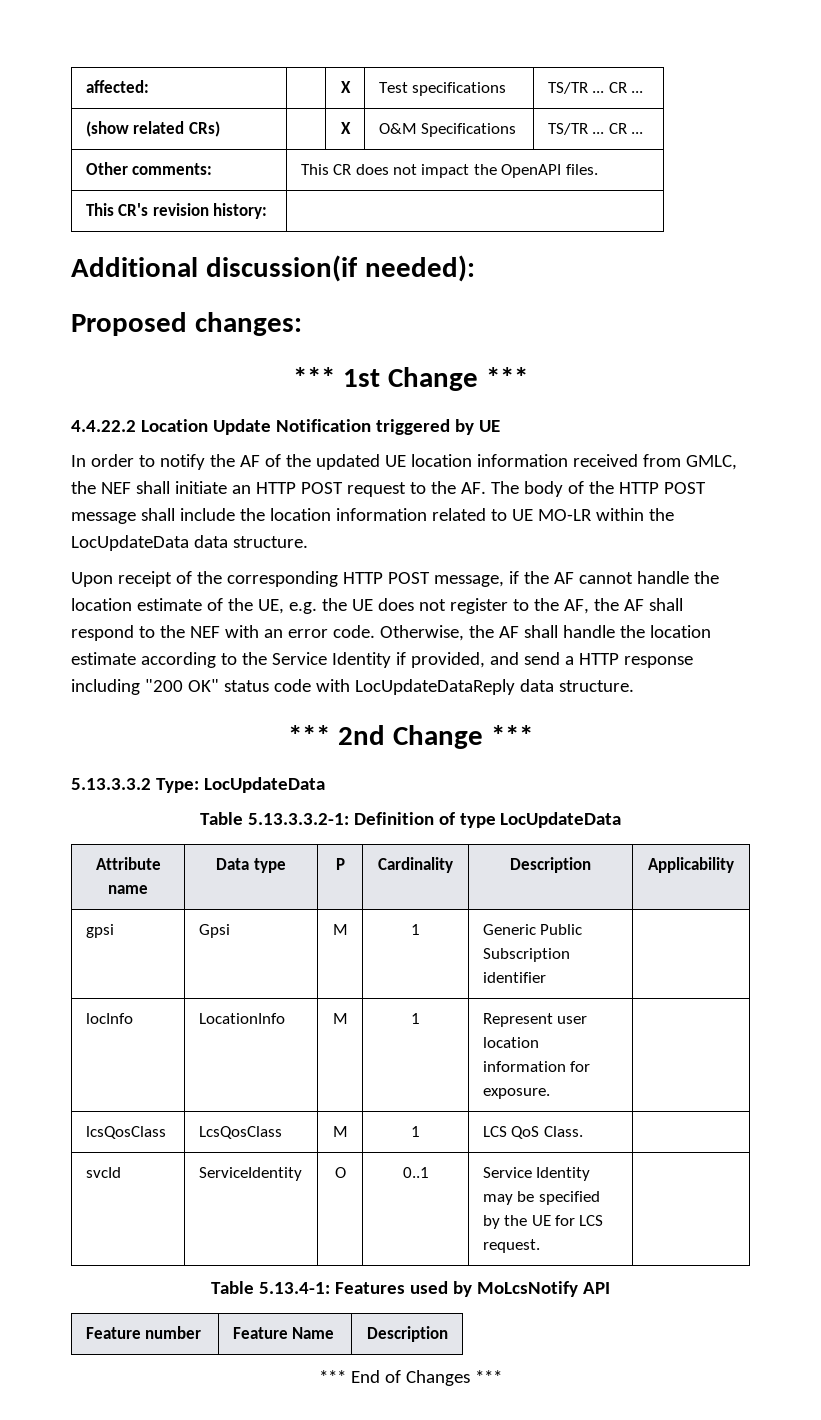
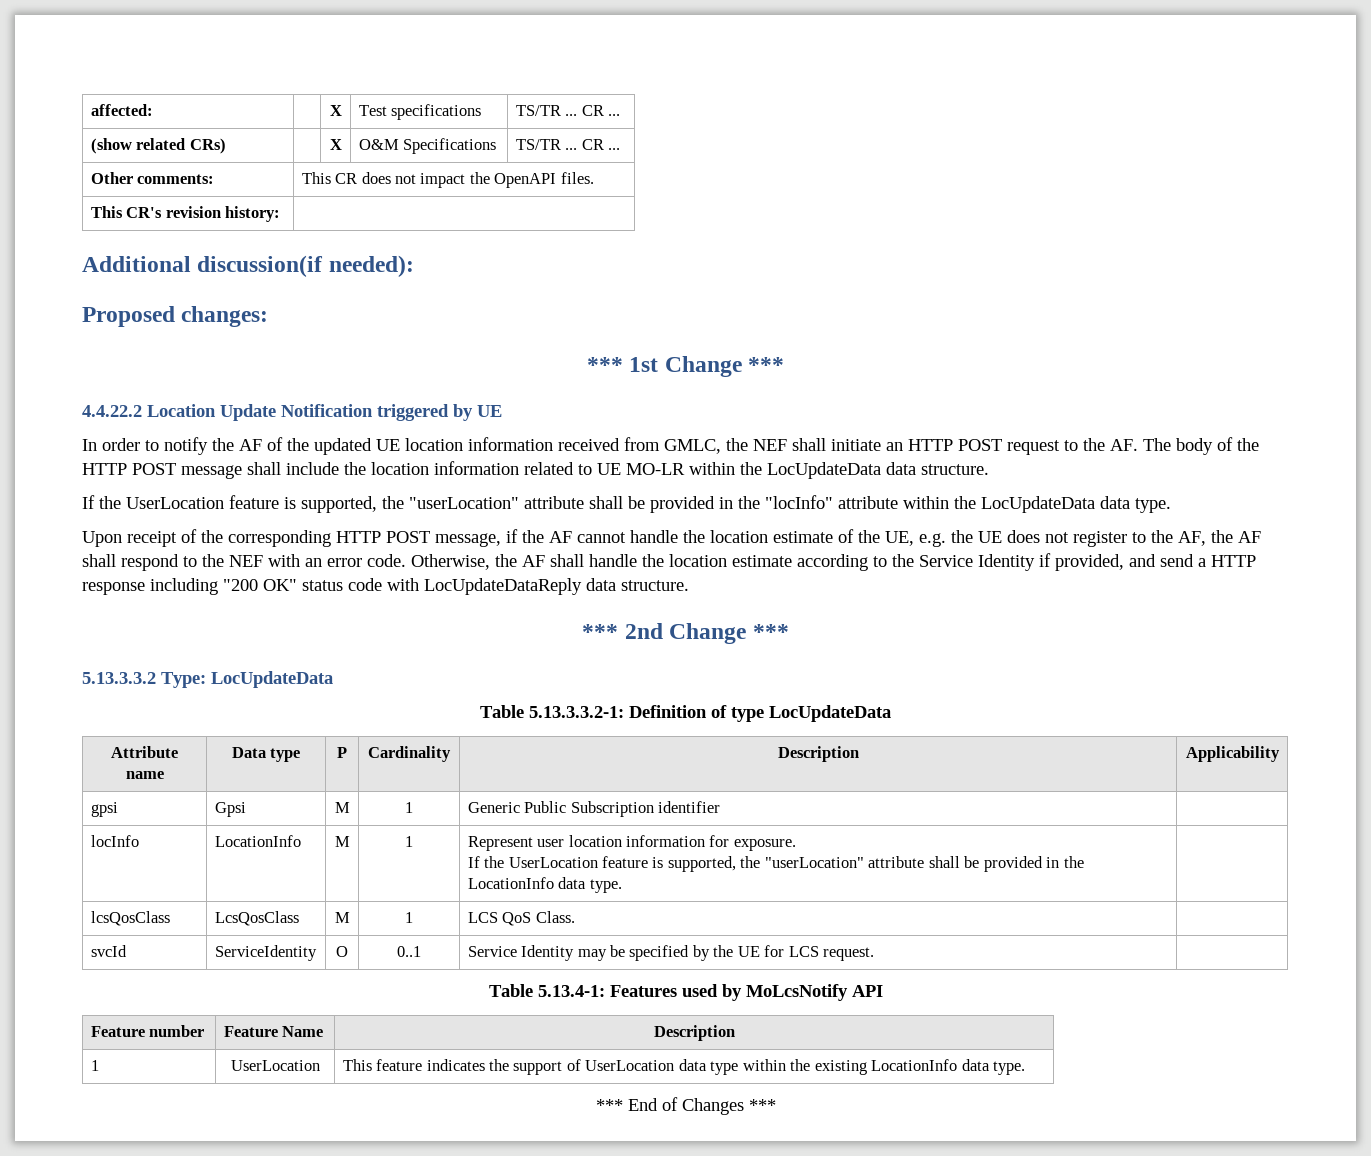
(308, 542) none -> [82,495,1171,513] // If the UserLocation feature is supported, the "userLocation" attribute shall be provided in the "locInfo" attribute within the LocUpdateData data type.
(550, 1093) none -> [467,856,1084,872] [467,877,622,893] // If the UserLocation feature is supported, the "userLocation" attribute shall be provided in the LocationInfo data type.
(448, 1334) none -> [90,1060,99,1071] [230,1060,320,1071] [342,1059,1026,1075] // 1 | UserLocation | This feature indicates the support of UserLocation data type within the existing LocationInfo data type.

